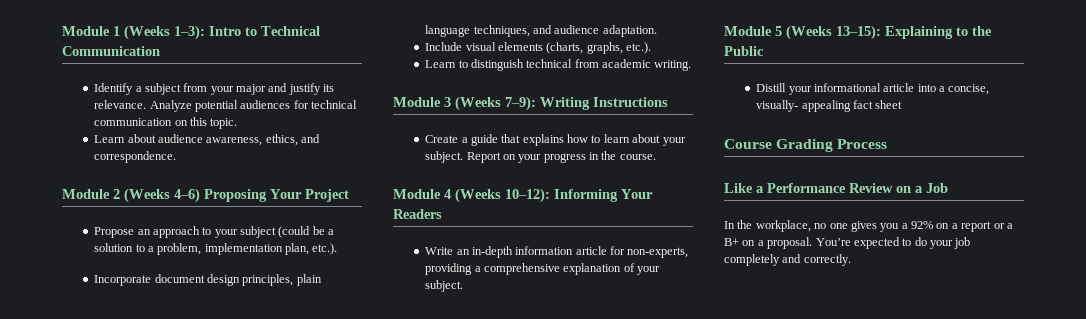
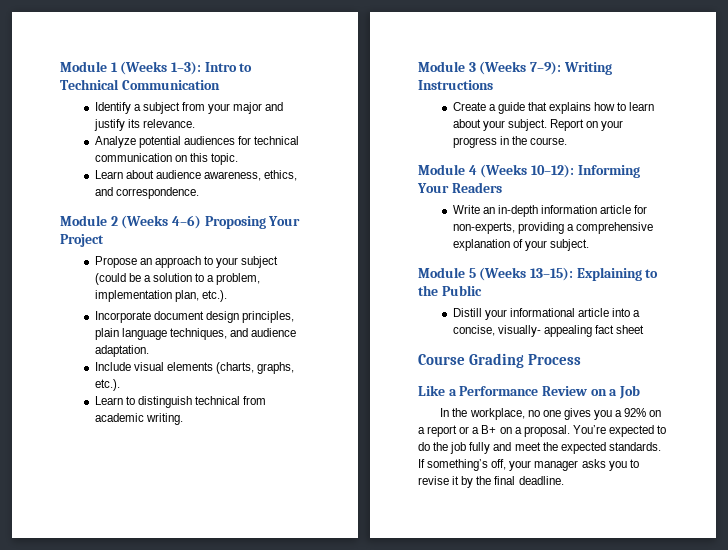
(147, 104) none -> (195, 123) //
[930,237,971,249] [724,254,851,266] your job completely and correctly. -> [433,442,661,454] [418,459,639,471] [418,476,564,488] the job fully and meet the expected standards. If something’s off, your manager asks you to revise it by the final deadline.

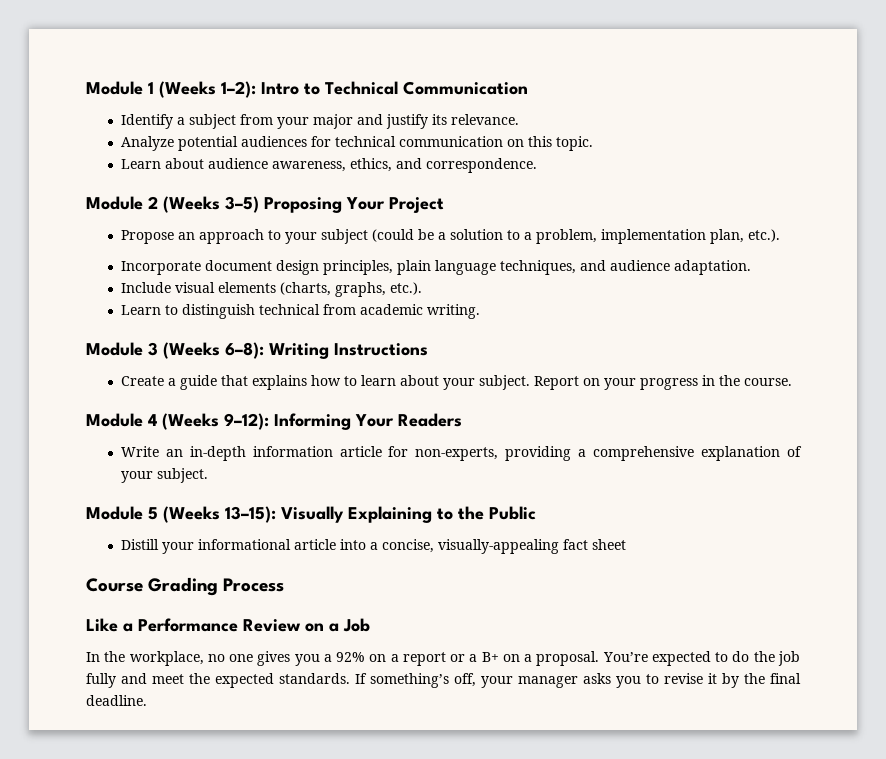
[170,61,201,75] 1–3): -> [221,81,256,98] 1–2):
[171,215,201,229] 4–6) -> [225,196,259,213] 3–5)
[529,61,561,75] 7–9): -> [225,342,264,359] 6–8):
[530,164,574,178] 10–12): -> [224,413,269,430] 9–12):
(573, 274) none -> [281,506,344,523] Visually
[497,325,592,337] visually- appealing -> [437,539,559,554] visually-appealing

